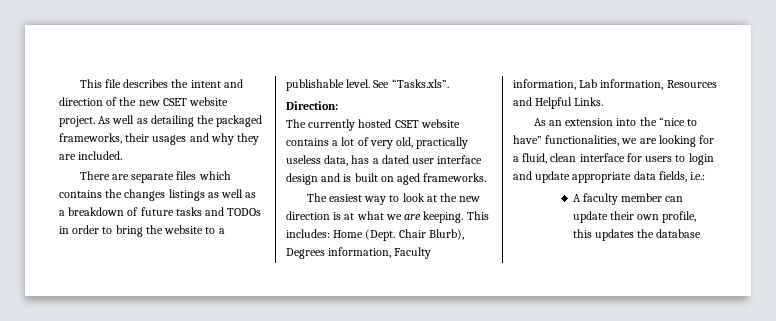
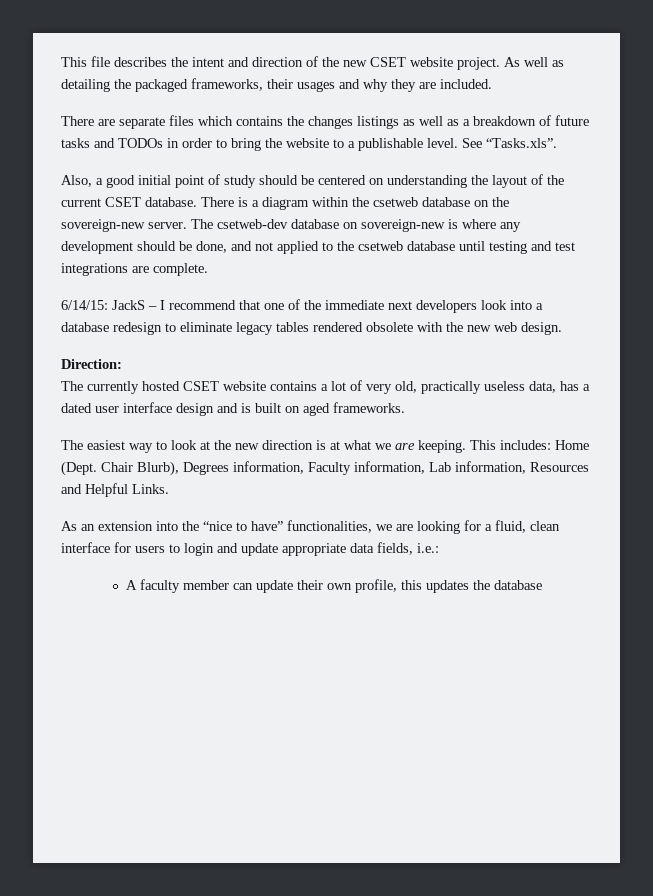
(449, 83) none -> [61,174,564,188] [61,197,509,210] [61,219,521,232] [61,241,575,254] [61,263,208,276] [61,299,543,313] [61,322,562,335] // Also, a good initial point of study should be centered on understanding the layout of the current CSET database. There is a diagram within the csetweb database on the sovereign-new server. The csetweb-dev database on sovereign-new is where any development should be done, and not applied to the csetweb database until testing and test integrations are complete. // 6/14/15: JackS – I recommend that one of the immediate next developers look into a database redesign to eliminate legacy tables rendered obsolete with the new web design.

